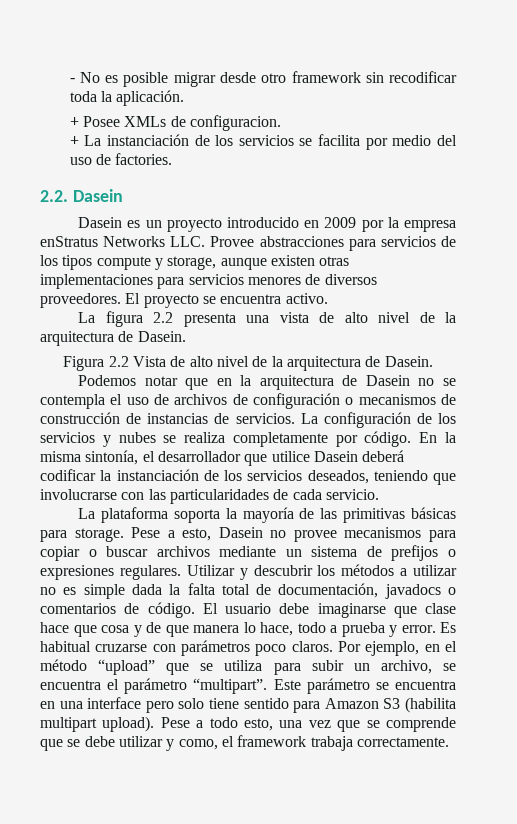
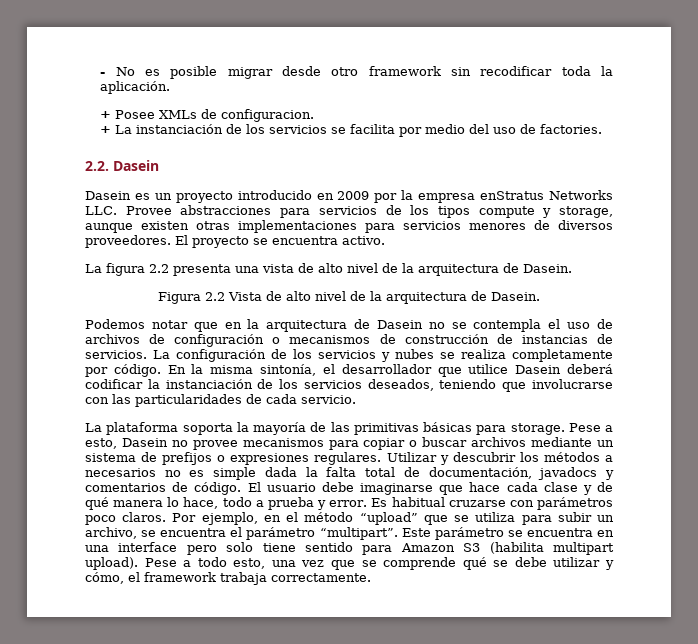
[413,565,457,576] utilizar -> [85,468,156,477] necesarios
[448,587,457,595] o -> [605,470,614,480] y
[425,603,456,614] [40,622,129,637] clase hace que cosa -> [469,482,578,492] hace cada clase
[165,625,189,637] que -> [85,497,109,510] qué
[40,739,63,751] que -> [462,557,487,570] qué
[178,739,218,750] como, -> [85,572,124,584] cómo,

